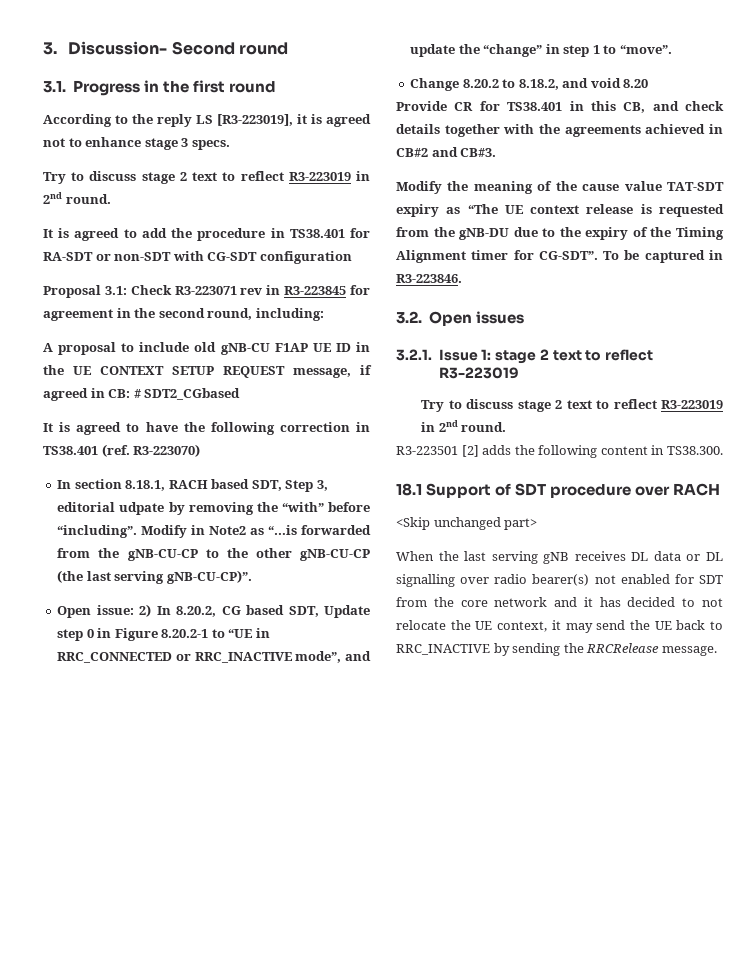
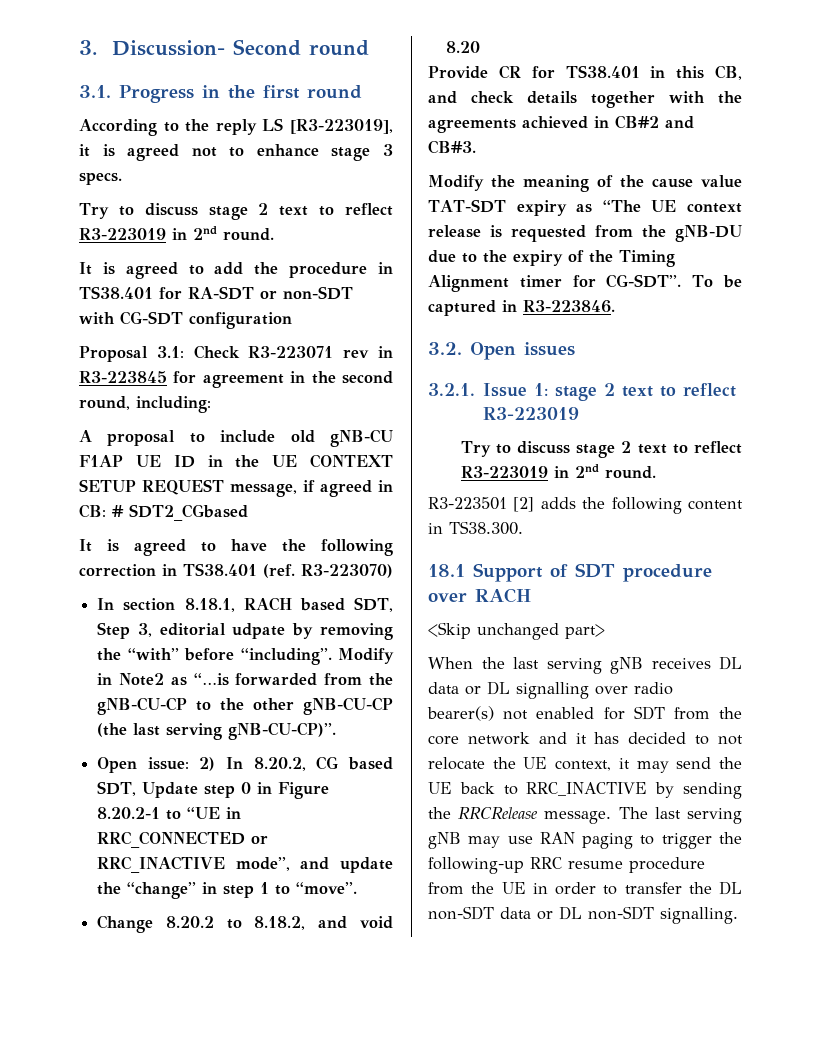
(717, 651) none -> [618,807,742,824] [428,832,742,849] [428,857,705,874] [428,881,742,895] [428,906,738,924] The last serving gNB may use RAN paging to trigger the following-up RRC resume procedure from the UE in order to transfer the DL non-SDT data or DL non-SDT signalling.

